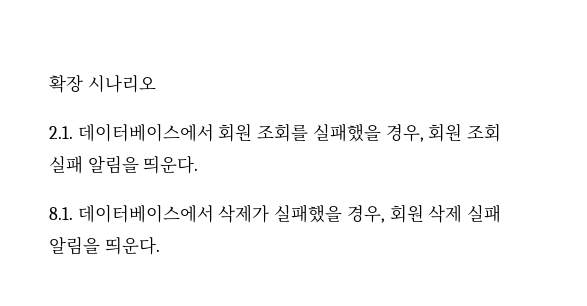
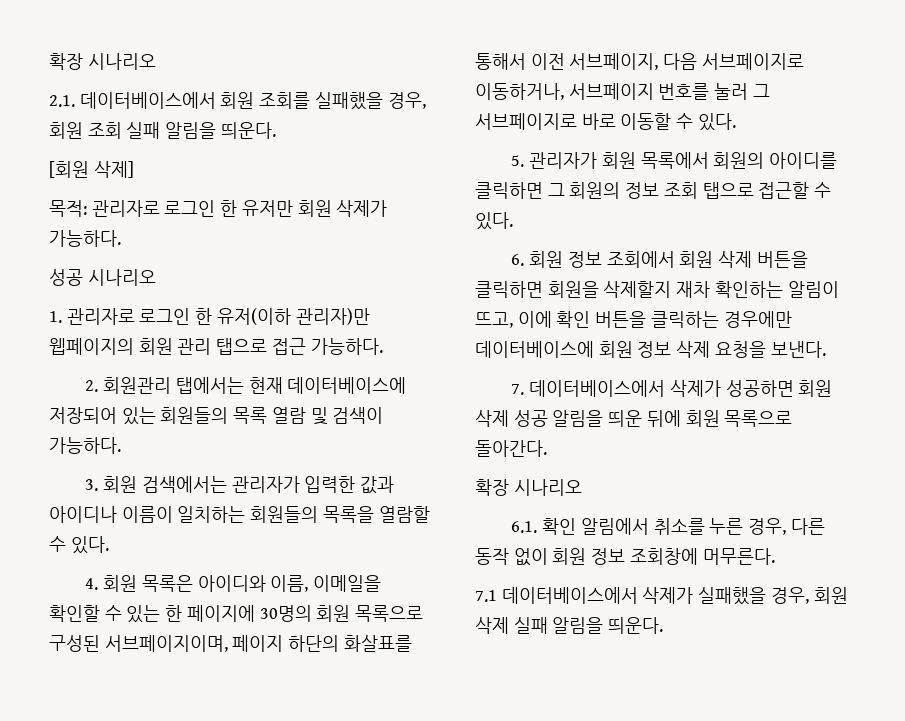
[49,207,73,220] 8.1. -> [49,161,134,178] [49,200,388,217] [49,230,121,247] [49,269,156,286] [49,308,370,325] [49,338,383,355] [85,377,407,394] [49,407,384,425] [49,437,121,454] [85,476,394,494] [49,506,430,523] [49,536,109,554] [85,575,381,592] [49,605,424,623] [49,635,412,652] [475,53,804,70] [475,83,770,100] [475,113,736,131] [511,152,837,169] [475,182,832,199] [475,212,513,230] [511,251,808,268] [475,281,839,298] [475,311,792,328] [475,341,826,358] [511,380,833,397] [475,410,793,427] [475,440,547,457] [475,479,582,496] [511,518,825,535] [475,548,775,566] [475,590,497,602] [회원 삭제] // 목적: 관리자로 로그인 한 유저만 회원 삭제가 가능하다. // 성공 시나리오 // 1. 관리자로 로그인 한 유저(이하 관리자)만 웹페이지의 회원 관리 탭으로 접근 가능하다. // 2. 회원관리 탭에서는 현재 데이터베이스에 저장되어 있는 회원들의 목록 열람 및 검색이 가능하다. // 3. 회원 검색에서는 관리자가 입력한 값과 아이디나 이름이 일치하는 회원들의 목록을 열람할 수 있다. // 4. 회원 목록은 아이디와 이름, 이메일을 확인할 수 있는 한 페이지에 30명의 회원 목록으로 구성된 서브페이지이며, 페이지 하단의 화살표를 통해서 이전 서브페이지, 다음 서브페이지로 이동하거나, 서브페이지 번호를 눌러 그 서브페이지로 바로 이동할 수 있다. // 5. 관리자가 회원 목록에서 회원의 아이디를 클릭하면 그 회원의 정보 조회 탭으로 접근할 수 있다. // 6. 회원 정보 조회에서 회원 삭제 버튼을 클릭하면 회원을 삭제할지 재차 확인하는 알림이 뜨고, 이에 확인 버튼을 클릭하는 경우에만 데이터베이스에 회원 정보 삭제 요청을 보낸다. // 7. 데이터베이스에서 삭제가 성공하면 회원 삭제 성공 알림을 띄운 뒤에 회원 목록으로 돌아간다. // 확장 시나리오 // 6.1. 확인 알림에서 취소를 누른 경우, 다른 동작 없이 회원 정보 조회창에 머무른다. // 7.1

